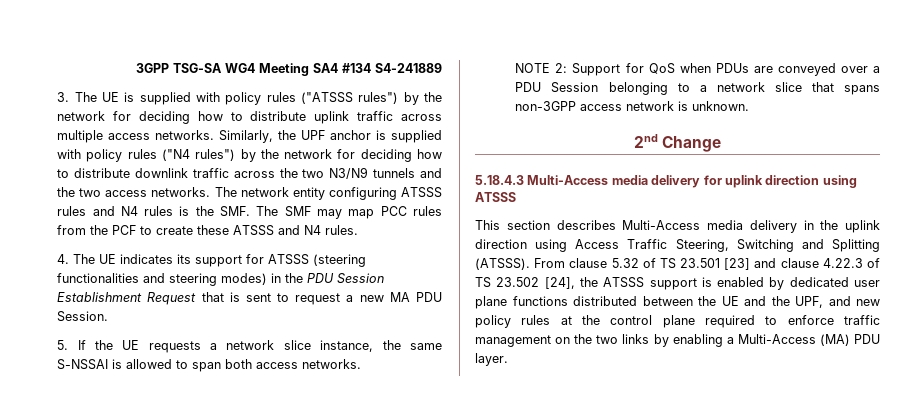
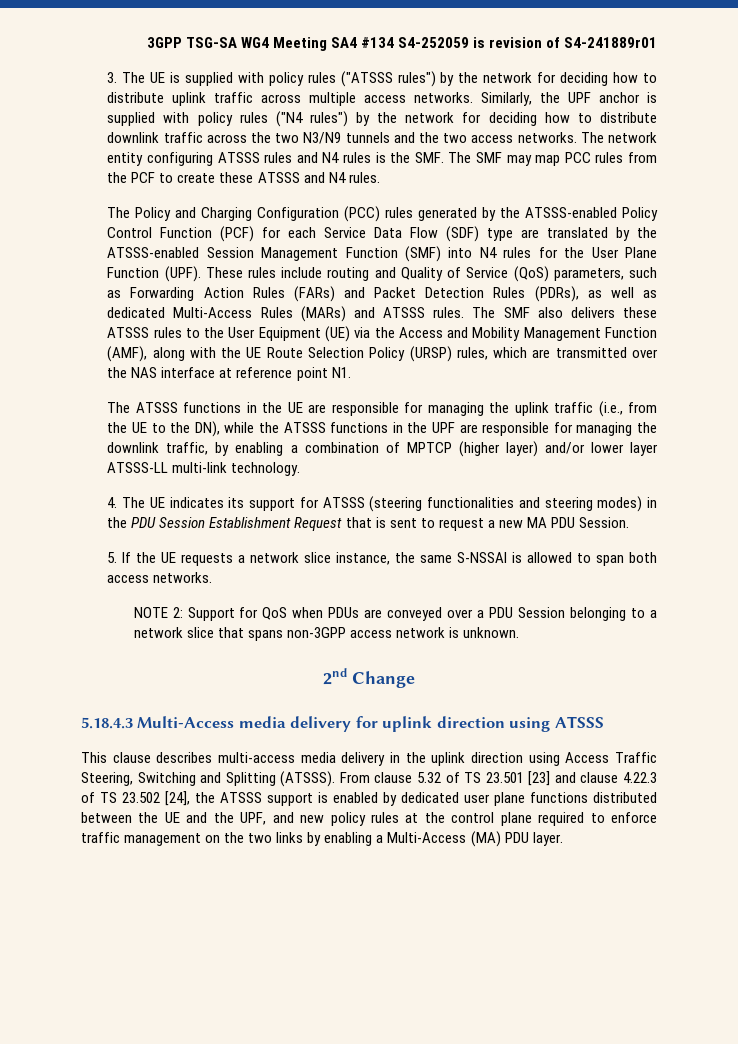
[375,63,442,73] S4-241889 -> [397,37,658,48] S4-252059 is revision of S4-241889r01
(359, 230) none -> [107,206,658,222] [107,226,657,242] [107,246,657,262] [107,266,658,282] [107,286,657,302] [107,306,657,322] [107,326,658,342] [107,346,659,362] [107,367,351,381] [107,401,657,417] [107,421,658,437] [107,441,658,457] [107,462,301,476] // The Policy and Charging Configuration (PCC) rules generated by the ATSSS-enabled Policy Control Function (PCF) for each Service Data Flow (SDF) type are translated by the ATSSS-enabled Session Management Function (SMF) into N4 rules for the User Plane Function (UPF). These rules include routing and Quality of Service (QoS) parameters, such as Forwarding Action Rules (FARs) and Packet Detection Rules (PDRs), as well as dedicated Multi-Access Rules (MARs) and ATSSS rules. The SMF also delivers these ATSSS rules to the User Equipment (UE) via the Access and Mobility Management Function (AMF), along with the UE Route Selection Policy (URSP) rules, which are transmitted over the NAS interface at reference point N1. // The ATSSS functions in the UE are responsible for managing the uplink traffic (i.e., from the UE to the DN), while the ATSSS functions in the UPF are responsible for managing the downlink traffic, by enabling a combination of MPTCP (higher layer) and/or lower layer ATSSS-LL multi-link technology.
[506,220,701,230] section describes Multi-Access -> [112,752,295,763] clause describes multi-access

